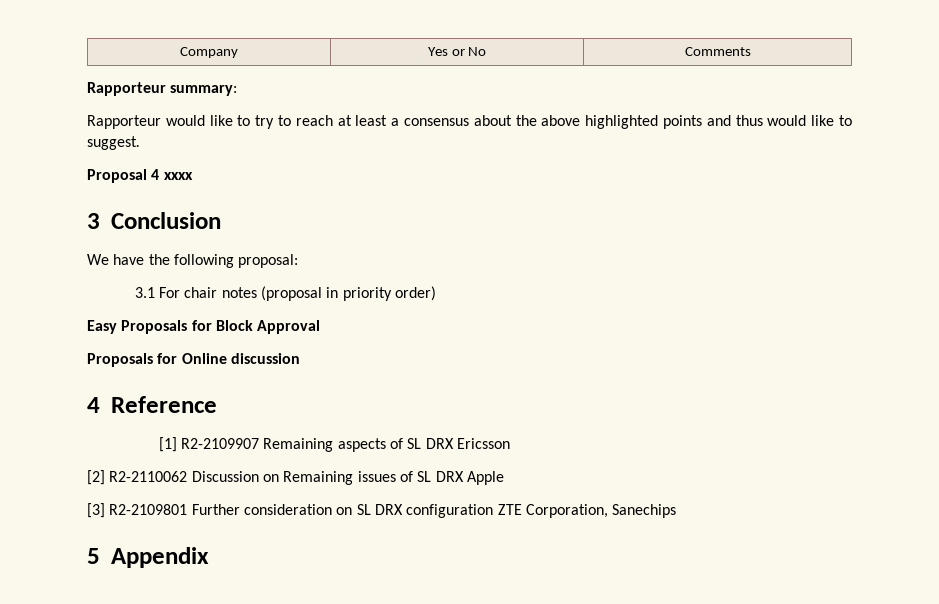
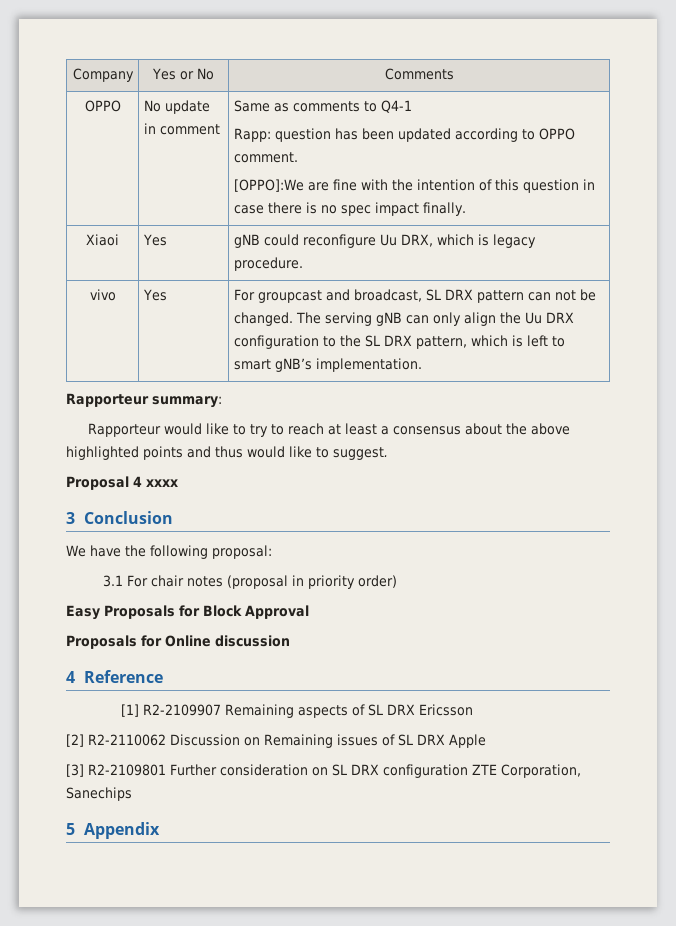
(751, 51) none -> [84,100,121,112] [143,100,210,114] [143,123,220,135] [233,100,412,113] [233,128,575,142] [233,152,298,163] [233,179,595,193] [233,202,466,216] [86,234,119,246] [142,234,167,246] [233,234,536,248] [233,257,303,271] [89,289,116,301] [142,289,167,301] [233,289,596,303] [233,312,574,326] [233,335,565,349] [233,358,422,372] // OPPO | No update in comment | Same as comments to Q4-1 // Rapp: question has been updated according to OPPO comment. // [OPPO]:We are fine with the intention of this question in case there is no spec impact finally. // Xiaoi | Yes | gNB could reconfigure Uu DRX, which is legacy procedure. // vivo | Yes | For groupcast and broadcast, SL DRX pattern can not be changed. The serving gNB can only align the Uu DRX configuration to the SL DRX pattern, which is left to smart gNB’s implementation.

